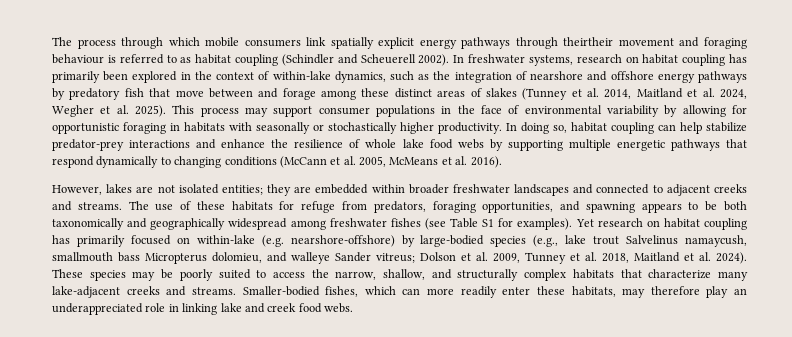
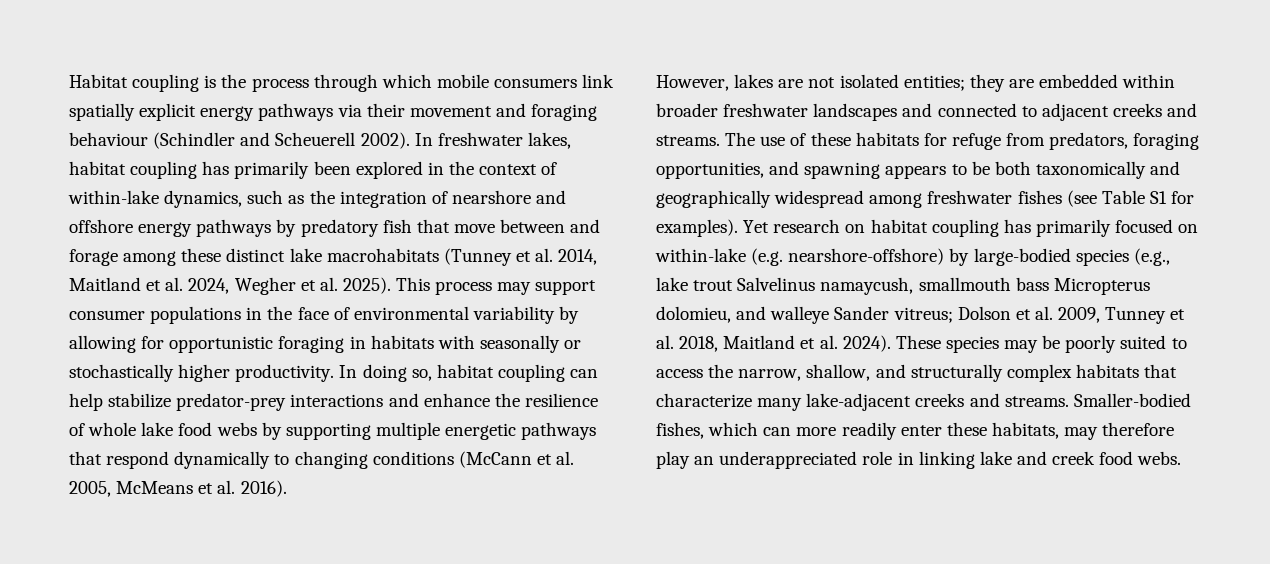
[52,37,72,46] The -> [69,74,247,92] Habitat coupling is the
[515,37,614,49] through theirtheir -> [337,103,405,117] via their
[107,54,278,66] is referred to as habitat coupling -> (148, 139) none
[528,54,639,66] systems, research on -> [527,132,571,149] lakes,
[437,88,517,97] areas of slakes -> [289,248,439,262] lake macrohabitats

